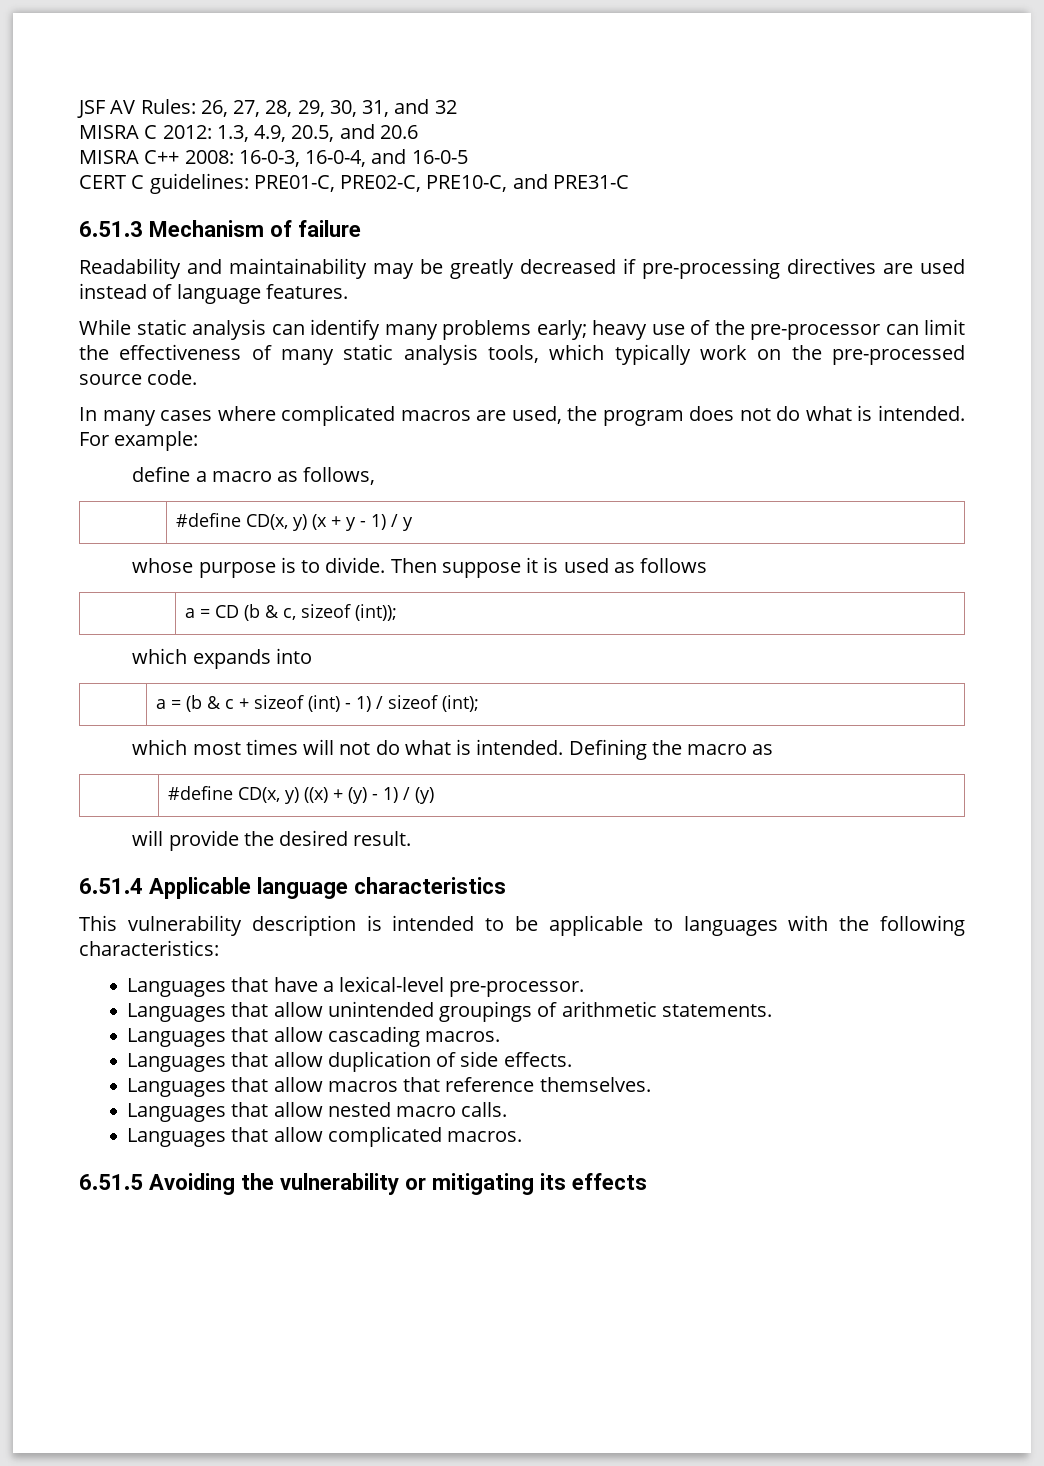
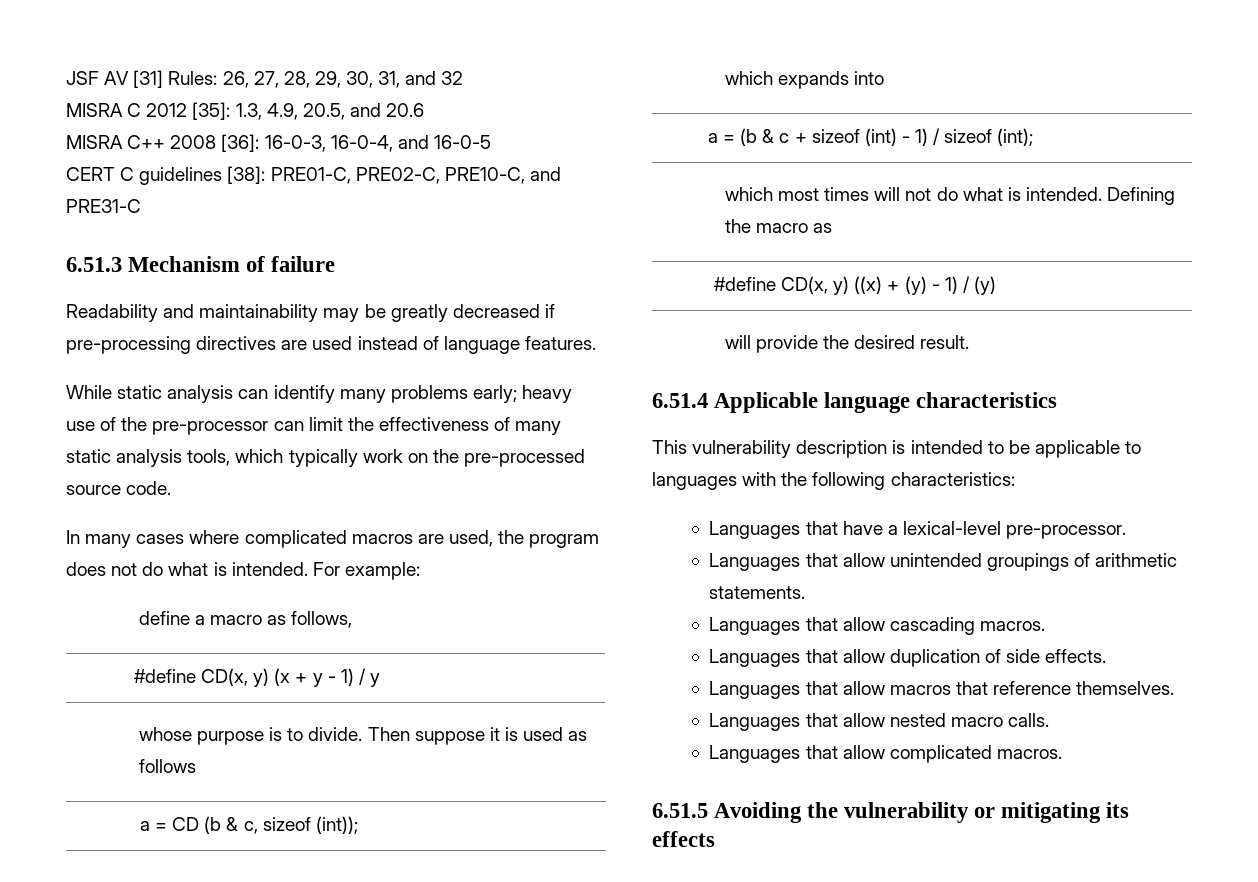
(136, 107) none -> [133,70,164,88] [31]
[162,125,212,139] 2012: -> [146,102,231,120] 2012 [35]:
[184,150,234,164] 2008: -> [170,134,260,152] 2008 [36]:
[149,173,249,194] guidelines: -> [139,166,266,185] guidelines [38]:

